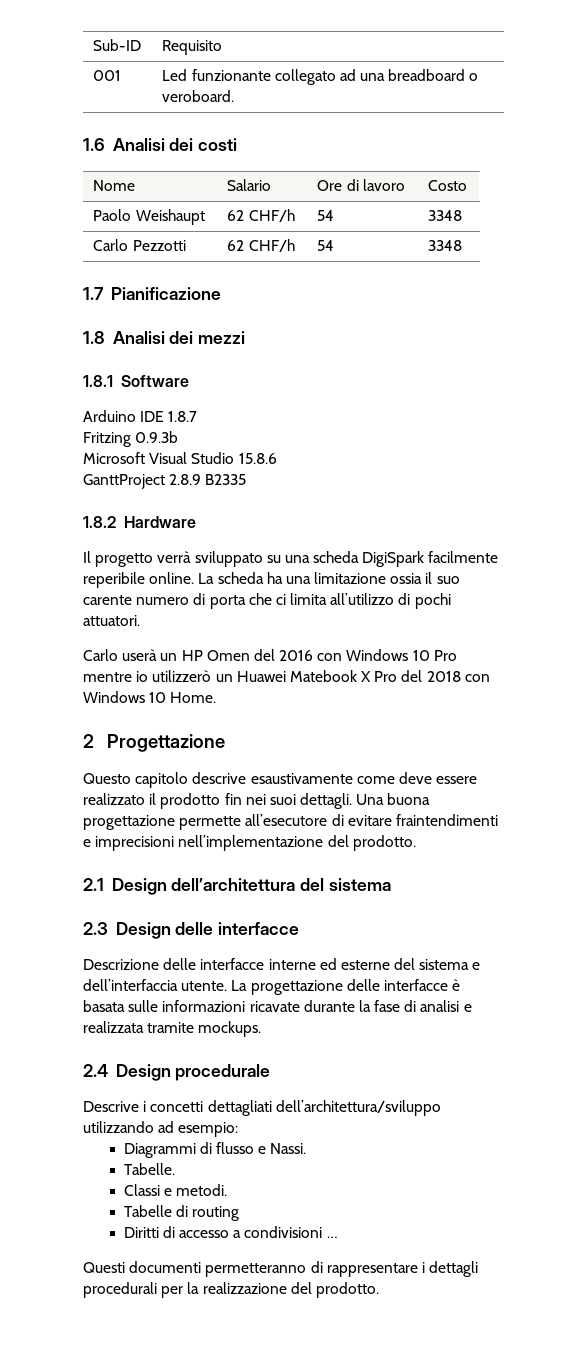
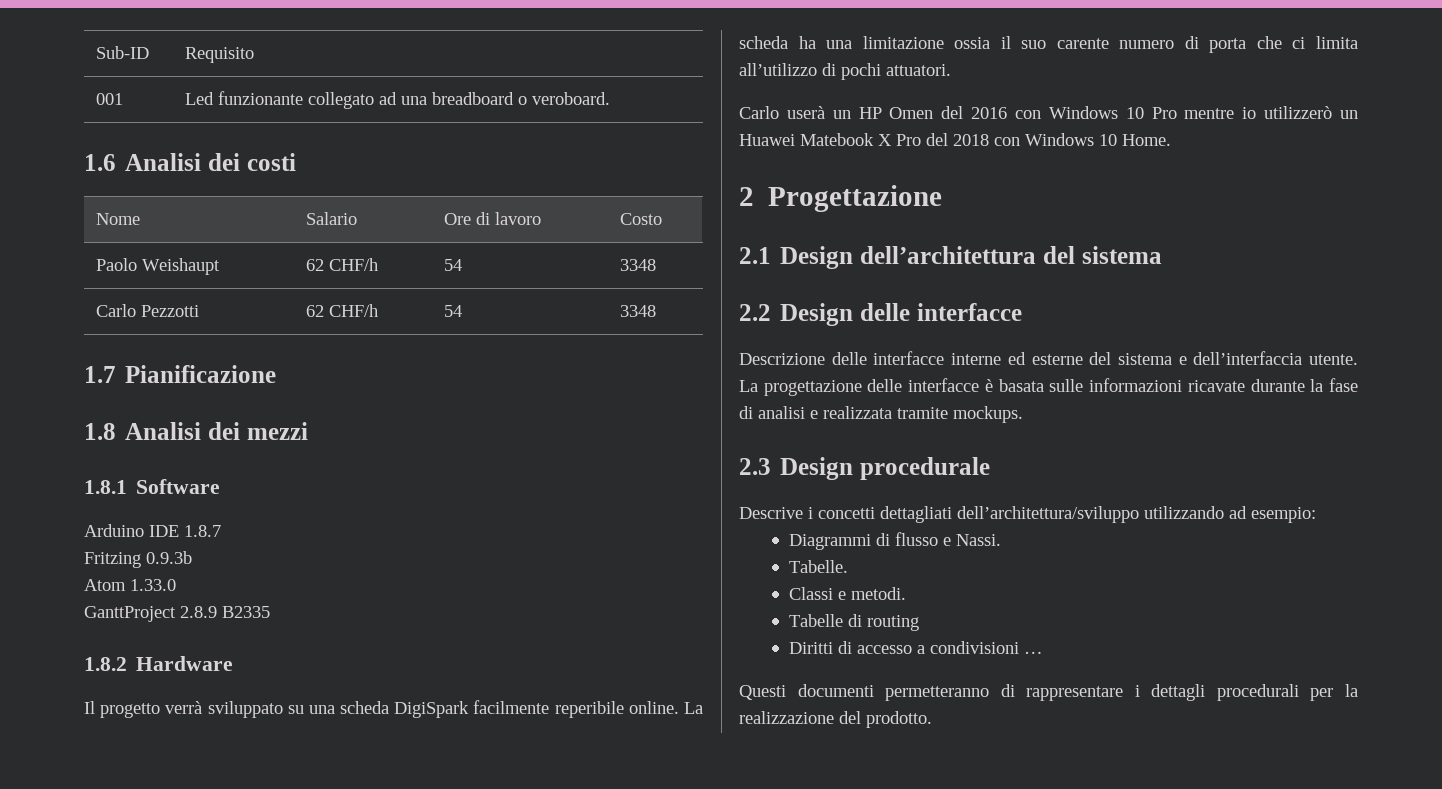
[83,452,277,464] Microsoft Visual Studio 15.8.6 -> [84,579,176,591] Atom 1.33.0
[83,772,478,788] [83,793,431,809] [83,814,498,830] [83,835,416,851] // Questo capitolo descrive esaustivamente come deve essere realizzato il prodotto fin nei suoi dettagli. Una buona progettazione permette all’esecutore di evitare fraintendimenti e imprecisioni nell’implementazione del prodotto. -> (943, 198) none
[83,922,108,935] 2.3 -> [739,304,771,321] 2.2
[83,1064,108,1077] 2.4 -> [739,458,771,475] 2.3

